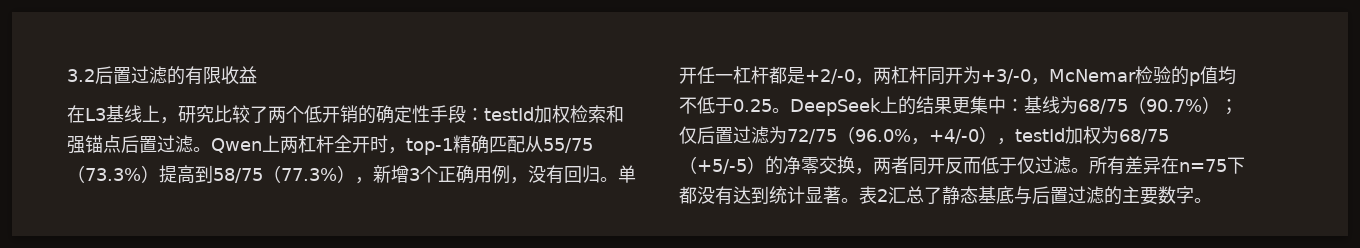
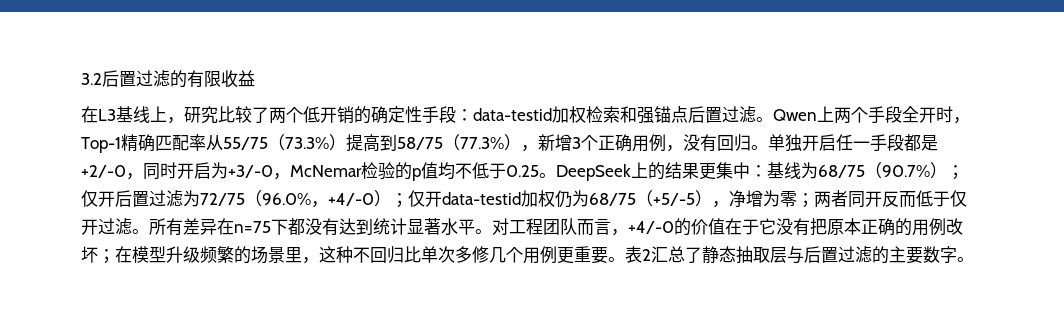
[484,107,534,121] testId -> [473,108,552,121] data-testid
[298,135,334,153] 杠杆 -> [851,106,902,124] 个手段
[406,138,453,155] top-1 -> [81,137,121,153] Top-1
(525, 144) none -> [188,134,206,151] 率
[679,66,963,85] 开任一杠杆都是+2/-0，两杠杆同开 -> [784,134,938,152] [81,162,211,180] 独开启任一手段都是+2/-0，同时开启
(697, 135) none -> [98,191,115,207] 开
[997,126,1101,145] ，testId加权 -> [391,190,572,208] ；仅开data-testid加权仍
[765,156,873,175] 的净零交换， -> [712,190,814,208] ，净增为零；
(1035, 165) none -> [81,219,98,235] 开
(841, 195) none -> [441,218,963,236] [81,246,608,264] 水平。对工程团队而言，+4/-0的价值在于它没有把原本正确的用例改坏；在模型升级频繁的场景里，这种不回归比单次多修几个用例更重要
[978,186,1014,204] 基底 -> [736,246,787,263] 抽取层

